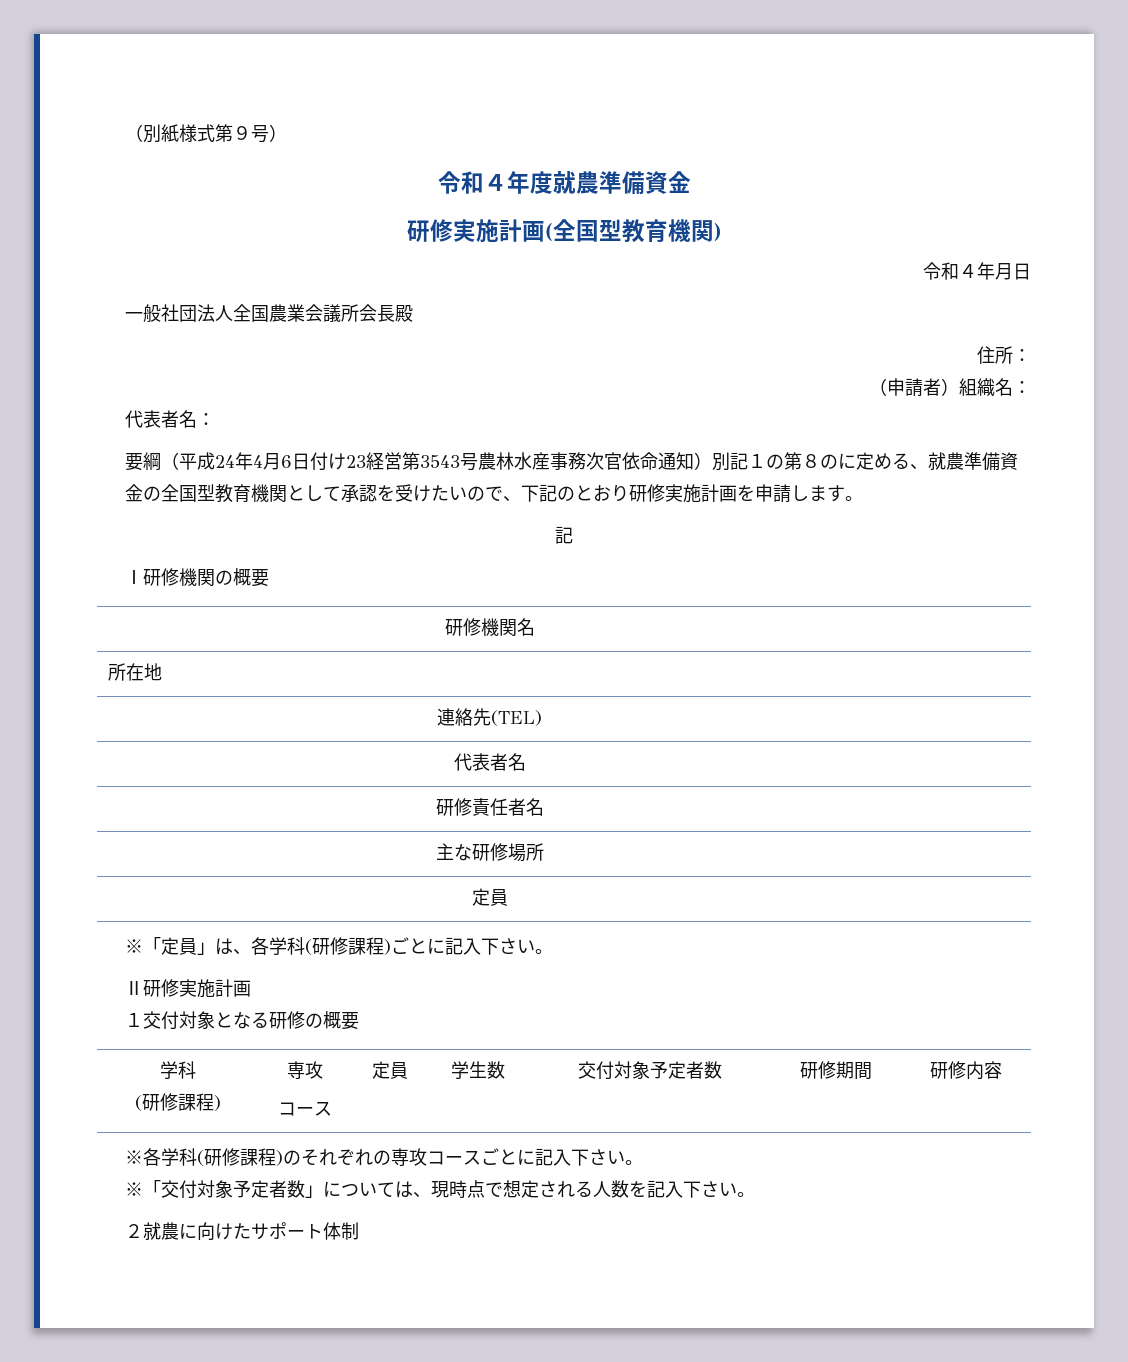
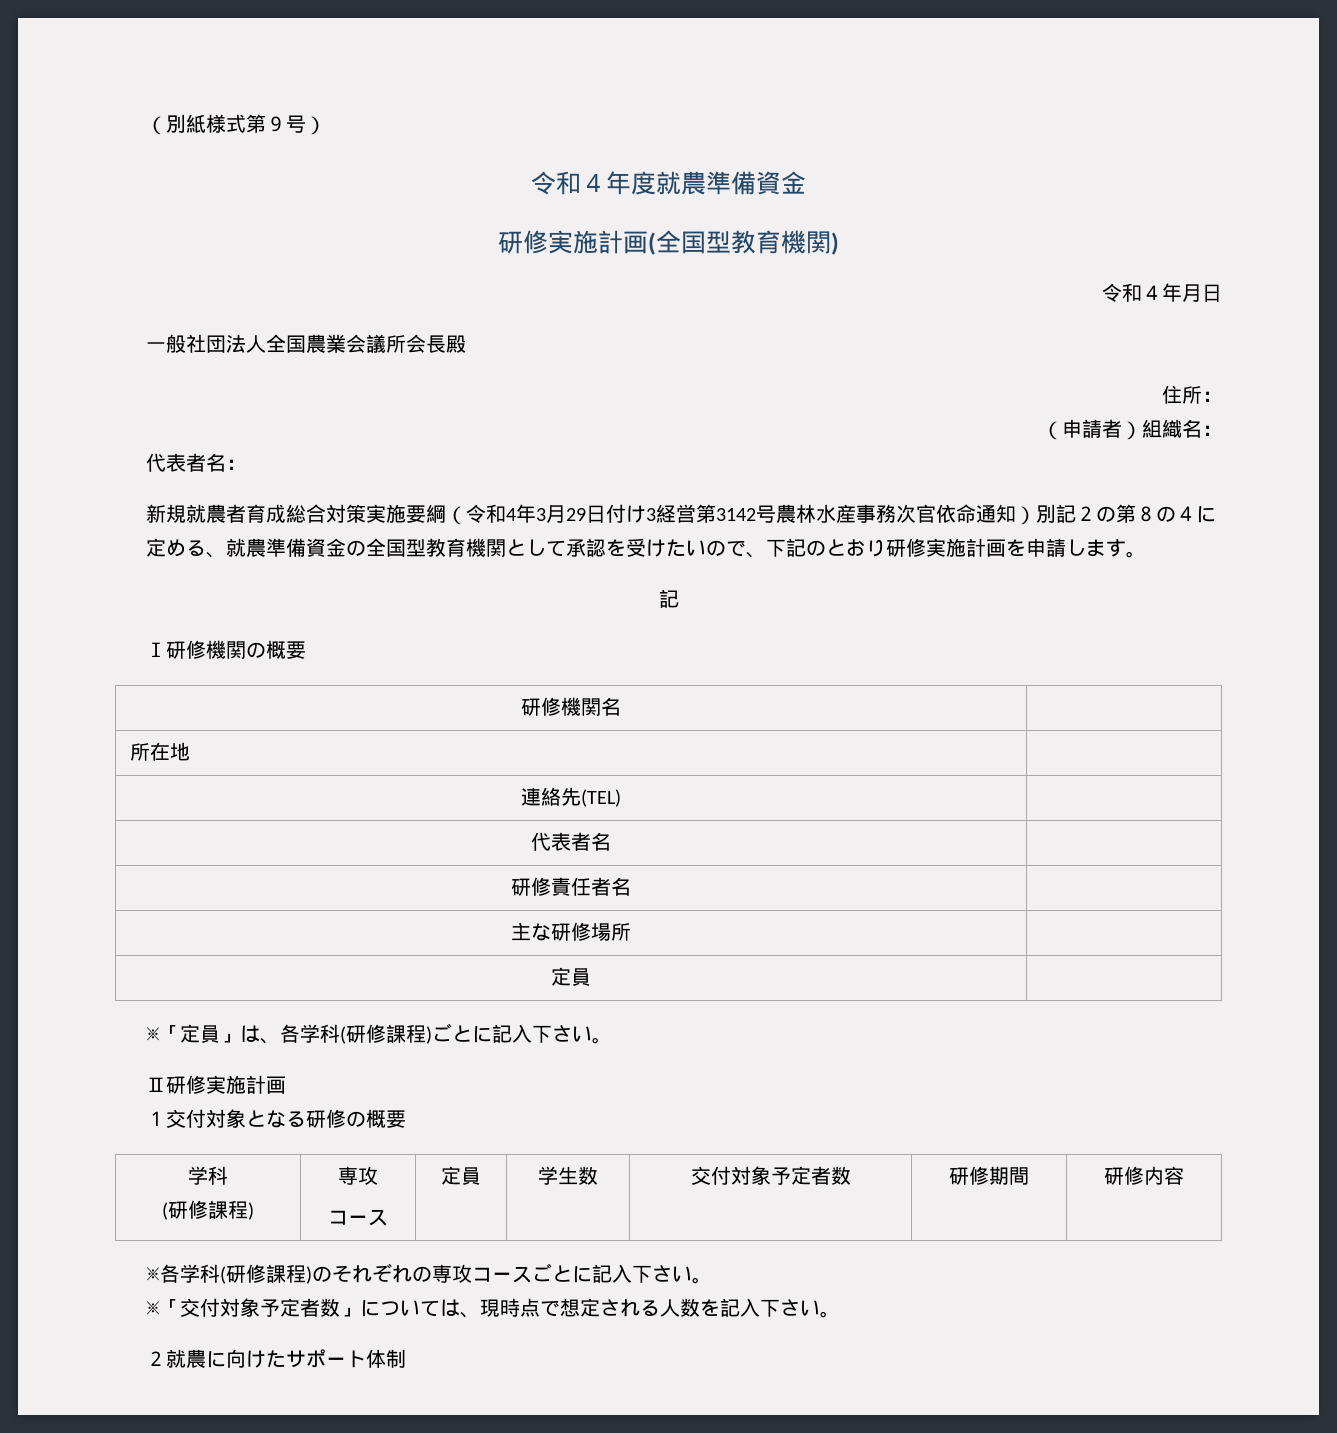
[125,452,461,471] 要綱（平成24年4月6日付け23経営第3543 -> [146,504,757,525] 新規就農者育成総合対策実施要綱（令和4年3月29日付け3経営第3142
[748,454,767,468] １ -> [1076,506,1097,521] ２
(839, 461) none -> [1176,506,1197,521] ４

